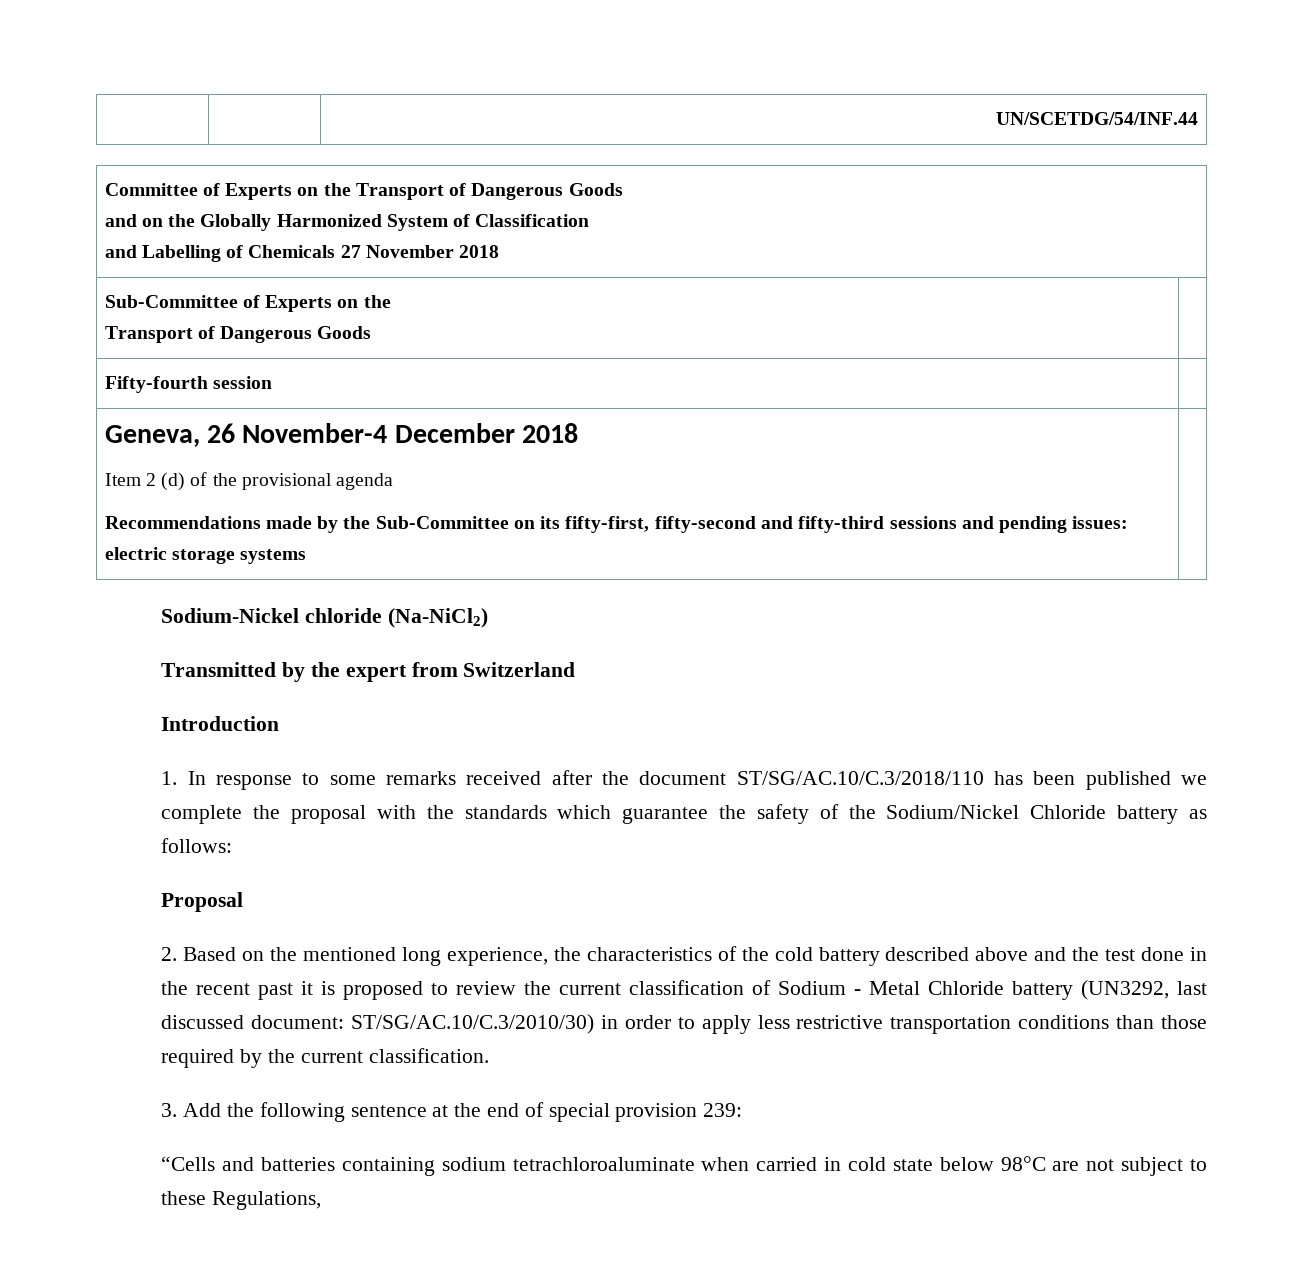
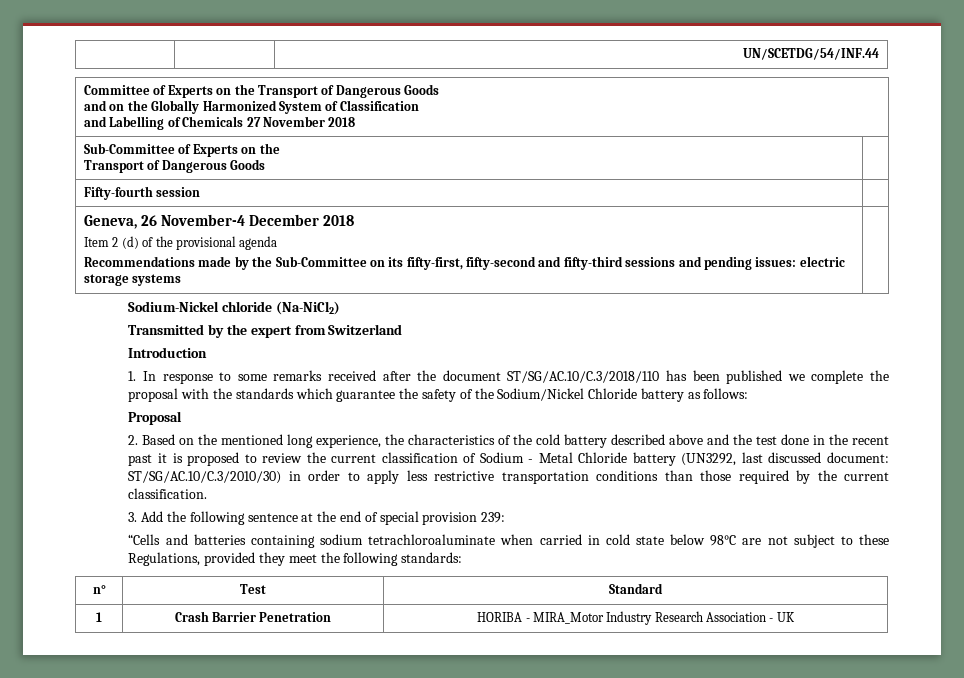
(322, 1200) none -> [204,552,463,566] [92,585,106,594] [240,584,266,594] [609,583,663,594] [96,612,102,622] [174,611,332,622] [477,611,795,625] provided they meet the following standards: // n° | Test | Standard // 1 | Crash Barrier Penetration | HORIBA - MIRA_Motor Industry Research Association - UK

